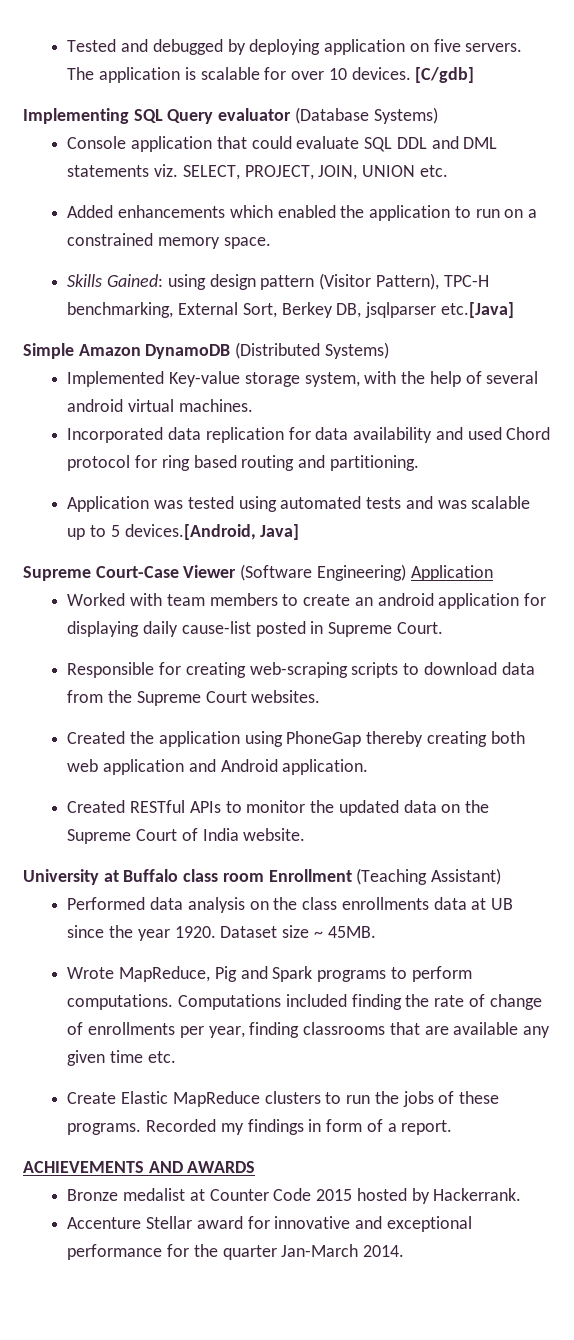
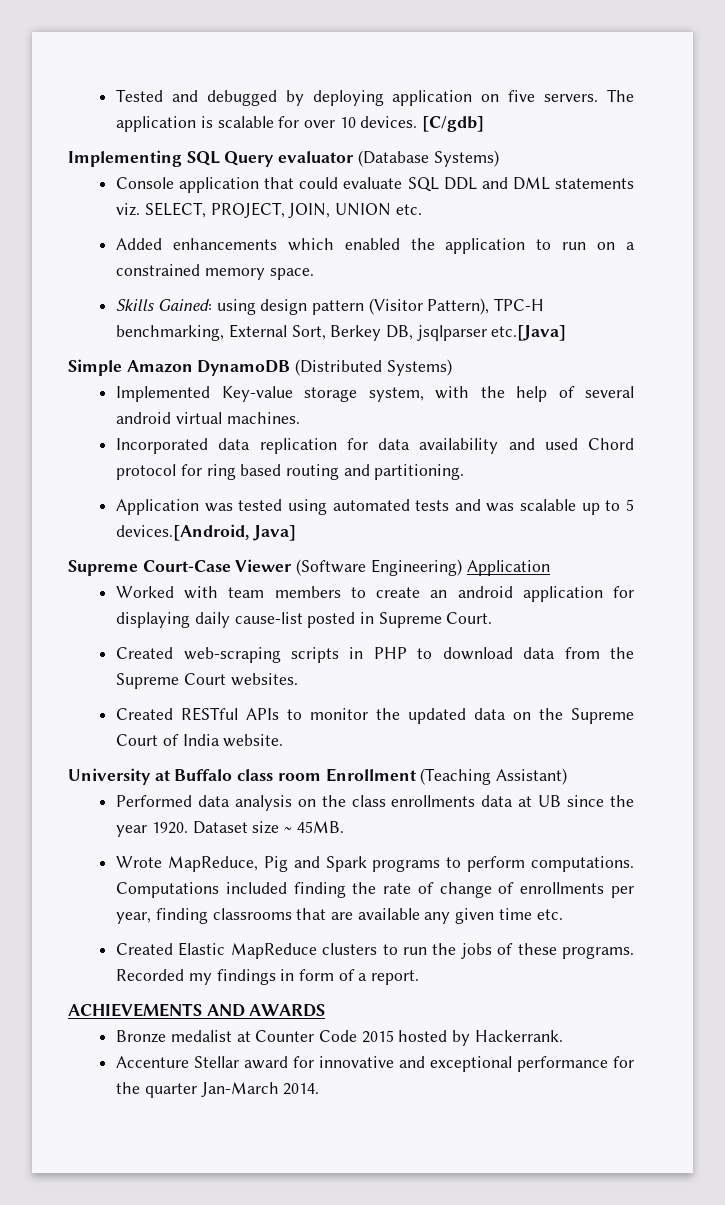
[67,662,399,678] Responsible for creating web-scraping scripts -> [116,647,407,663] Created web-scraping scripts in PHP
[67,731,525,747] [67,759,369,775] // Created the application using PhoneGap thereby creating both web application and Android application. -> (298, 679) none
[67,1092,117,1104] Create -> [116,943,174,955] Created

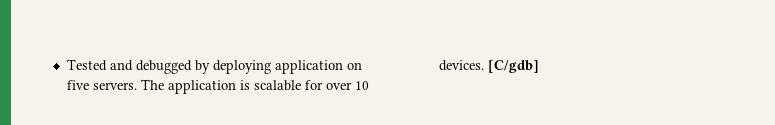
[68,150,499,167] [116,177,634,193] [116,202,422,218] [116,238,635,254] [116,264,314,280] [116,298,545,315] [116,324,567,341] [68,359,452,376] [116,386,634,402] [116,412,300,424] [116,438,634,454] [116,464,465,480] [116,499,634,515] [116,524,296,541] [68,559,550,576] [116,586,635,602] [116,612,493,628] [116,647,634,663] [116,673,298,689] [116,707,634,724] [116,734,284,747] [68,768,568,785] [116,795,634,811] [116,821,344,837] [116,856,634,872] [116,882,635,898] [116,908,563,924] [116,942,635,959] [116,969,420,985] [68,1003,326,1017] [116,1030,563,1046] [116,1056,634,1072] [116,1082,320,1098] // Implementing SQL Query evaluator (Database Systems) // Console application that could evaluate SQL DDL and DML statements viz. SELECT, PROJECT, JOIN, UNION etc. // Added enhancements which enabled the application to run on a constrained memory space. // Skills Gained: using design pattern (Visitor Pattern), TPC-H benchmarking, External Sort, Berkey DB, jsqlparser etc.[Java] // Simple Amazon DynamoDB (Distributed Systems) // Implemented Key-value storage system, with the help of several android virtual machines. // Incorporated data replication for data availability and used Chord protocol for ring based routing and partitioning. // Application was tested using automated tests and was scalable up to 5 devices.[Android, Java] // Supreme Court-Case Viewer (Software Engineering) Application // Worked with team members to create an android application for displaying daily cause-list posted in Supreme Court. // Created web-scraping scripts in PHP to download data from the Supreme Court websites. // Created RESTful APIs to monitor the updated data on the Supreme Court of India website. // University at Buffalo class room Enrollment (Teaching Assistant) // Performed data analysis on the class enrollments data at UB since the year 1920. Dataset size ~ 45MB. // Wrote MapReduce, Pig and Spark programs to perform computations. Computations included finding the rate of change of enrollments per year, finding classrooms that are available any given time etc. // Created Elastic MapReduce clusters to run the jobs of these programs. Recorded my findings in form of a report. // ACHIEVEMENTS AND AWARDS // Bronze medalist at Counter Code 2015 hosted by Hackerrank. // Accenture Stellar award for innovative and exceptional performance for the quarter Jan-March 2014. -> (539, 66) none

